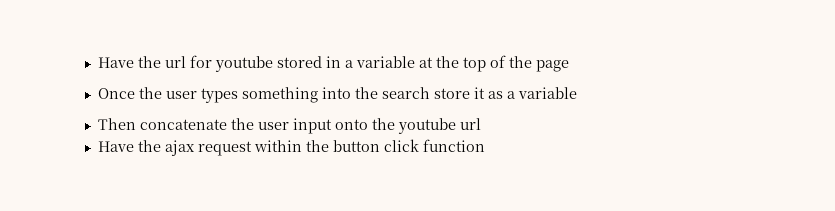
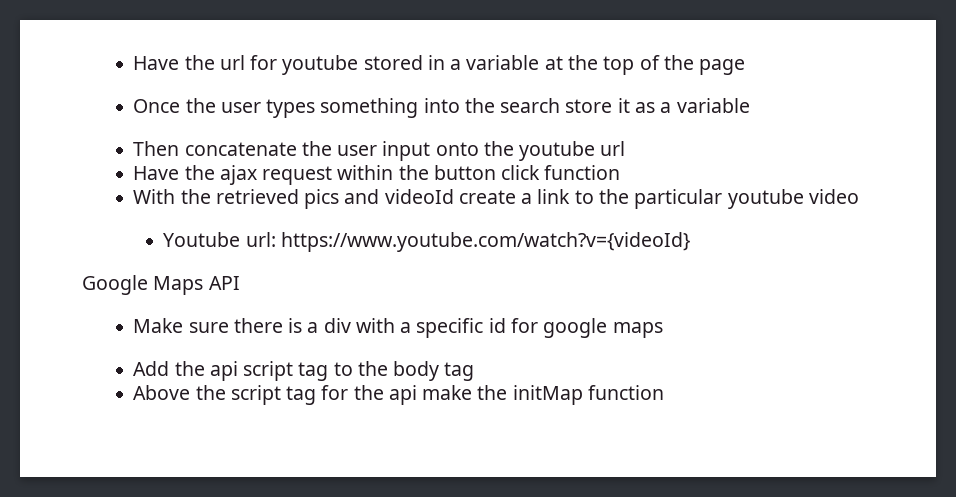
(486, 145) none -> [133,189,859,209] [163,232,690,252] [82,275,240,295] [133,318,663,338] [133,361,475,381] [133,385,665,405] // With the retrieved pics and videoId create a link to the particular youtube video // Youtube url: https://www.youtube.com/watch?v={videoId} // Google Maps API // Make sure there is a div with a specific id for google maps // Add the api script tag to the body tag // Above the script tag for the api make the initMap function

